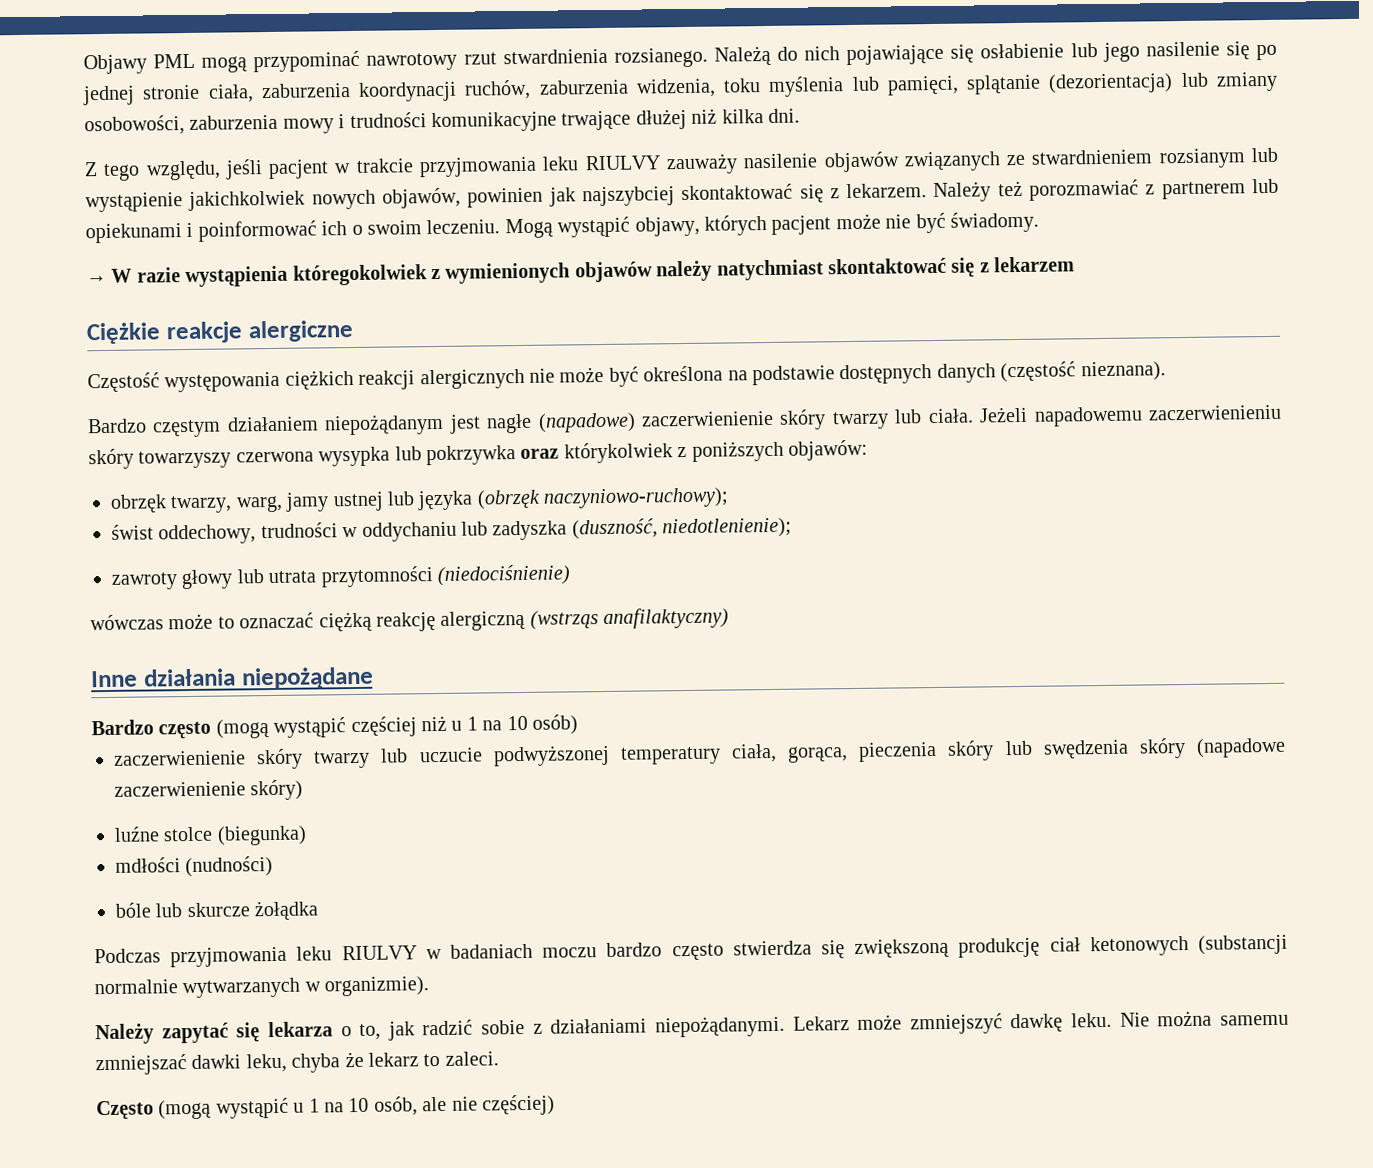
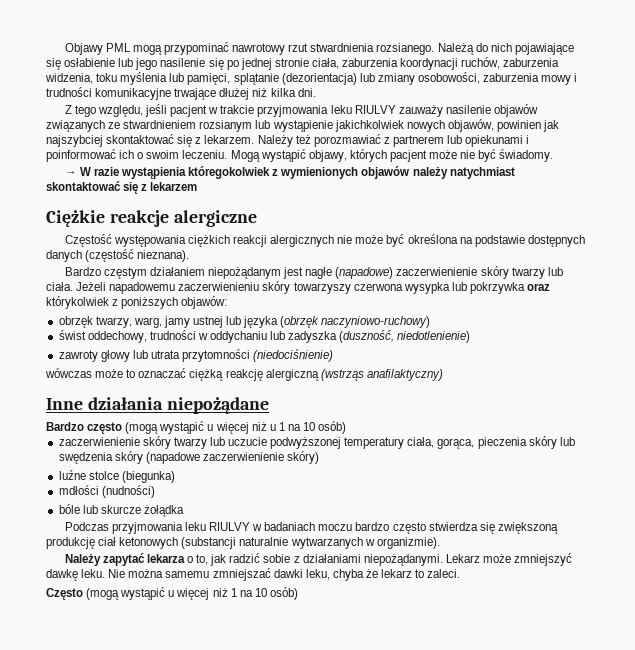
[543,487,730,509] naczyniowo-ruchowy); -> [321,316,431,328] naczyniowo-ruchowy)
[662,517,793,539] niedotlenienie); -> [397,331,471,343] niedotlenienie)
[350,716,417,738] częściej -> [207,422,249,434] u więcej
[94,979,178,995] normalnie -> [239,537,289,546] naturalnie
[236,1022,261,1043] się -> (145, 559) none
[308,1094,555,1116] 1 na 10 osób, ale nie częściej) -> [176,587,298,600] więcej niż 1 na 10 osób)

